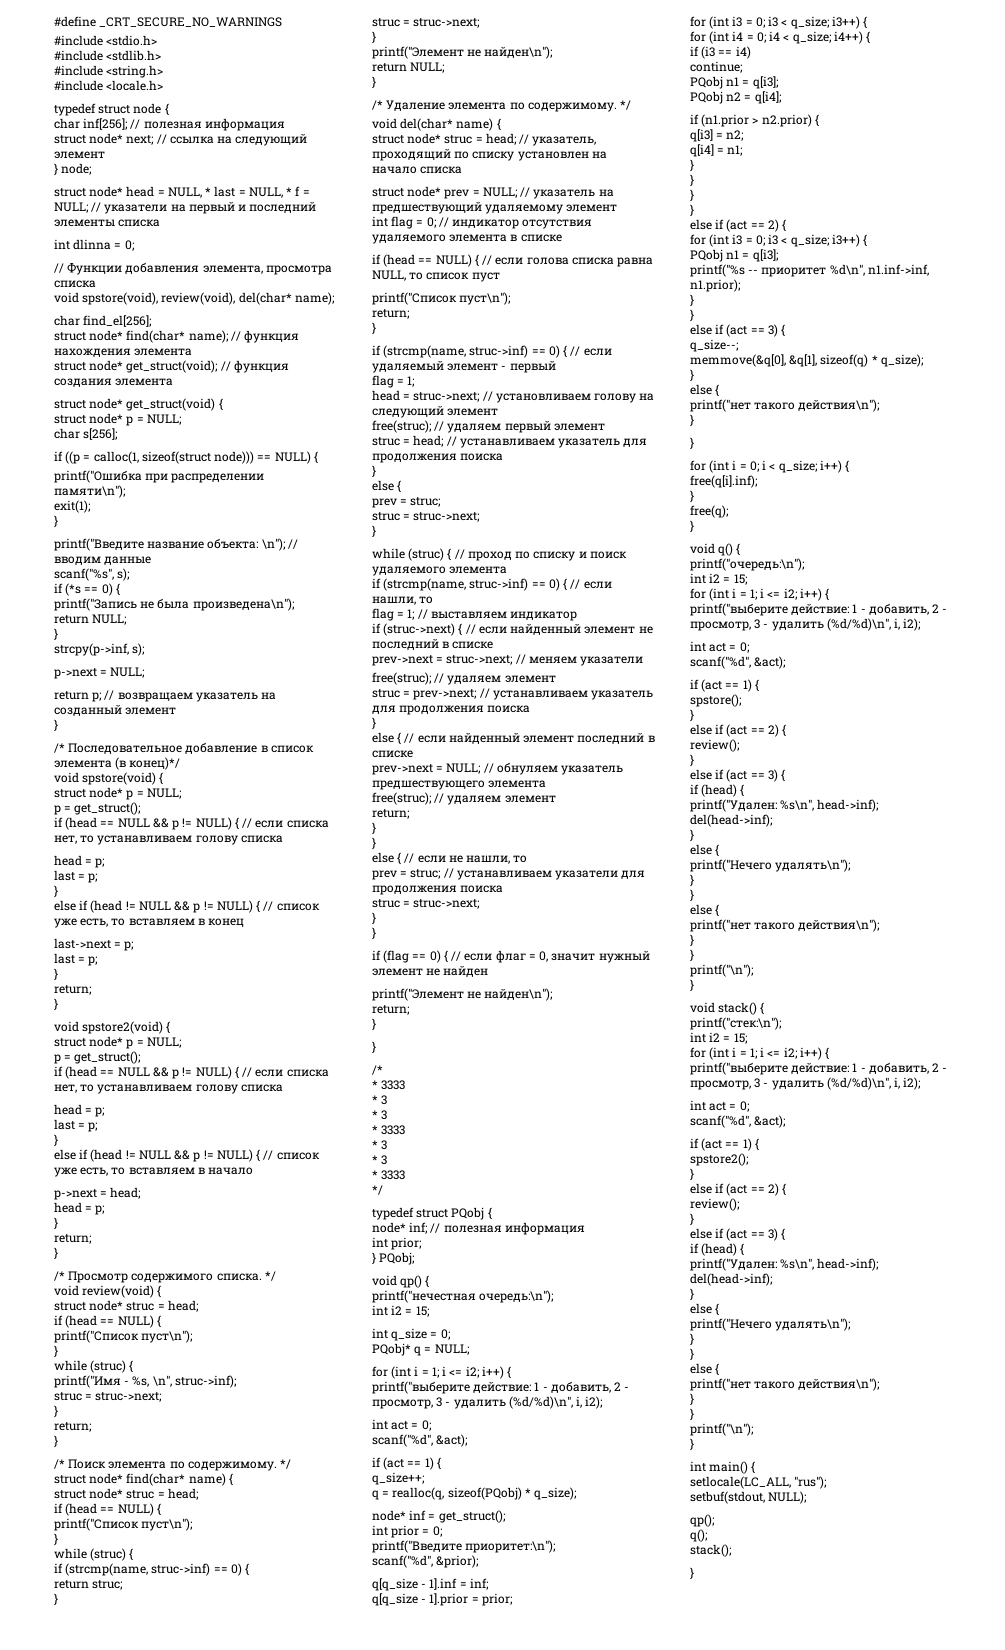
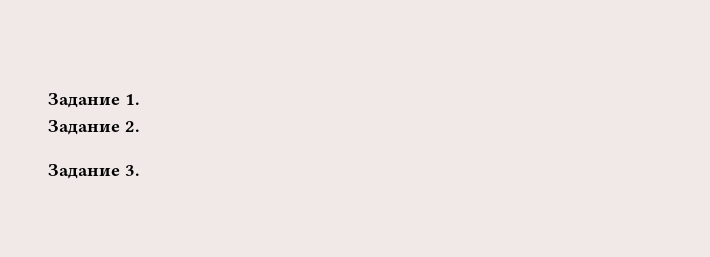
[54,16,283,27] [54,35,158,46] [54,50,162,61] [54,65,164,78] [54,80,164,91] [54,103,169,116] [54,118,285,131] [54,133,308,146] [54,151,105,159] [54,163,93,176] [54,186,310,198] [54,201,317,214] [54,219,161,227] [54,239,135,251] [54,262,332,275] [54,280,96,288] [54,292,335,305] [54,315,153,327] [54,330,300,343] [54,348,193,357] [54,360,289,373] [54,378,174,387] [54,398,223,411] [54,413,182,426] [54,428,119,440] [54,451,318,464] [54,470,265,483] [54,485,126,498] [54,500,91,513] [54,515,58,528] [54,538,298,551] [54,556,152,565] [54,568,131,581] [54,583,120,596] [54,598,295,611] [54,614,128,625] [54,628,58,641] [54,643,146,656] [54,667,146,679] [54,690,277,702] [54,704,177,716] [54,719,58,732] [54,742,314,754] [54,757,181,770] [54,772,164,785] [54,787,182,800] [54,802,142,815] [54,817,329,830] [54,835,283,845] [54,855,106,868] [54,870,99,883] [54,885,58,898] [54,900,320,913] [54,918,245,928] [54,938,135,951] [54,953,99,966] [54,968,58,981] [54,985,92,995] [54,998,58,1011] [54,1021,171,1034] [54,1036,182,1049] [54,1051,142,1064] [54,1066,329,1079] [54,1084,283,1094] [54,1104,106,1117] [54,1119,99,1132] [54,1134,58,1147] [54,1149,320,1162] [54,1167,254,1177] [54,1187,142,1200] [54,1202,106,1215] [54,1217,58,1230] [54,1234,92,1244] [54,1247,58,1260] [54,1271,276,1283] [54,1285,162,1298] [54,1300,199,1312] [54,1315,161,1328] [54,1330,194,1343] [54,1345,58,1358] [54,1360,134,1373] [54,1375,237,1388] [54,1392,163,1402] [54,1405,58,1418] [54,1422,92,1432] [54,1435,58,1448] [54,1459,292,1471] [54,1473,233,1486] [54,1488,199,1500] [54,1503,161,1516] [54,1518,194,1531] [54,1533,58,1546] [54,1548,134,1561] [54,1563,250,1576] [54,1580,124,1590] [54,1593,58,1606] [372,18,481,28] [372,31,376,44] [372,46,554,59] [372,62,446,73] [372,76,376,89] [372,100,632,112] [372,118,501,131] [372,133,597,146] [372,148,607,161] [372,166,463,174] [372,186,614,199] [372,201,618,214] [372,216,593,229] [372,234,562,244] [372,254,654,267] [372,270,500,282] [372,292,512,305] [372,309,410,319] [372,322,376,335] [372,345,612,358] [372,360,556,373] [372,375,416,388] [372,390,655,403] [372,405,499,418] [372,420,605,433] [372,435,648,448] [372,453,504,463] [372,465,376,478] [372,480,402,493] [372,497,442,508] [372,512,481,522] [372,525,376,538] [372,548,627,561] [372,566,508,576] [372,578,612,591] [372,596,434,605] [372,608,578,621] [372,623,653,636] [372,638,494,650] [372,654,644,666] [372,672,556,685] [372,688,654,700] [372,705,531,715] [372,717,376,730] [372,732,655,745] [372,750,413,758] [372,762,624,775] [372,780,547,790] [372,792,556,805] [372,809,410,819] [372,822,376,835] [372,837,376,850] [372,852,528,865] [372,868,646,880] [372,885,504,895] [372,899,481,909] [372,912,376,925] [372,927,376,940] [372,950,650,963] [372,965,489,977] [372,988,554,1001] [372,1005,410,1015] [372,1018,376,1031] [372,1041,376,1054] [372,1065,383,1075] [372,1080,406,1090] [372,1095,388,1105] [372,1110,388,1120] [372,1125,406,1135] [372,1140,388,1150] [372,1155,388,1165] [372,1170,406,1180] [372,1185,383,1195] [372,1207,492,1220] [372,1222,585,1235] [372,1237,423,1250] [372,1252,416,1265] [372,1275,430,1288] [372,1290,555,1303] [372,1305,430,1317] [372,1328,451,1341] [372,1343,470,1356] [372,1366,512,1379] [372,1381,630,1394] [372,1396,604,1409] [372,1419,432,1431] [372,1434,469,1447] [372,1457,441,1470] [372,1472,425,1485] [372,1487,578,1500] [372,1510,506,1523] [372,1525,443,1538] [372,1540,557,1553] [372,1555,480,1568] [372,1578,489,1591] [372,1593,513,1606] [690,16,868,29] [690,31,871,44] [690,46,751,59] [690,61,743,73] [690,76,779,89] [690,91,782,104] [690,114,819,127] [690,129,745,142] [690,144,744,157] [690,159,694,172] [690,174,694,187] [690,189,694,202] [690,204,694,217] [690,219,787,232] [690,234,868,247] [690,249,779,262] [690,264,929,277] [690,279,741,292] [690,294,694,307] [690,309,694,322] [690,324,786,337] [690,339,739,352] [690,354,924,367] [690,369,694,382] [690,384,720,397] [690,399,881,412] [690,414,694,427] [690,437,694,450] [690,460,850,473] [690,475,758,488] [690,490,694,503] [690,505,729,518] [690,520,694,533] [690,543,741,556] [690,558,805,571] [690,573,748,585] [690,588,830,601] [690,603,948,616] [690,618,922,631] [690,641,750,653] [690,656,787,669] [690,679,759,692] [690,694,742,707] [690,709,694,722] [690,724,787,737] [690,739,740,752] [690,754,694,767] [690,769,786,782] [690,784,745,797] [690,799,880,812] [690,814,773,827] [690,829,694,842] [690,844,720,857] [690,859,852,872] [690,874,694,887] [690,889,694,902] [690,904,720,917] [690,919,881,932] [690,934,694,947] [690,949,694,962] [690,964,754,977] [690,979,694,992] [690,1002,765,1015] [690,1017,782,1030] [690,1032,748,1044] [690,1047,830,1060] [690,1062,948,1075] [690,1077,922,1090] [690,1100,750,1112] [690,1115,787,1128] [690,1138,759,1151] [690,1153,749,1166] [690,1168,694,1181] [690,1183,787,1196] [690,1198,740,1211] [690,1213,694,1226] [690,1228,786,1241] [690,1243,745,1256] [690,1258,880,1271] [690,1273,773,1286] [690,1288,694,1301] [690,1303,720,1316] [690,1318,852,1331] [690,1333,694,1346] [690,1348,694,1361] [690,1363,720,1376] [690,1378,881,1391] [690,1393,694,1406] [690,1408,694,1421] [690,1423,754,1436] [690,1438,694,1451] [690,1461,756,1474] [690,1476,828,1489] [690,1491,808,1504] [690,1514,715,1527] [690,1529,708,1542] [690,1544,732,1557] [690,1567,694,1580] #define _CRT_SECURE_NO_WARNINGS // #include <stdio.h> // #include <stdlib.h> // #include <string.h> // #include <locale.h> // typedef struct node { // char inf[256]; // полезная информация // struct node* next; // ссылка на следующий элемент // } node; // struct node* head = NULL, * last = NULL, * f = NULL; // указатели на первый и последний элементы списка // int dlinna = 0; // // Функции добавления элемента, просмотра списка // void spstore(void), review(void), del(char* name); // char find_el[256]; // struct node* find(char* name); // функция нахождения элемента // struct node* get_struct(void); // функция создания элемента // struct node* get_struct(void) { // struct node* p = NULL; // char s[256]; // if ((p = calloc(1, sizeof(struct node))) == NULL) { // printf("Ошибка при распределении памяти\n"); // exit(1); // } // printf("Введите название объекта: \n"); // вводим данные // scanf("%s", s); // if (*s == 0) { // printf("Запись не была произведена\n"); // return NULL; // } // strcpy(p->inf, s); // p->next = NULL; // return p; // возвращаем указатель на созданный элемент // } // /* Последовательное добавление в список элемента (в конец)*/ // void spstore(void) { // struct node* p = NULL; // p = get_struct(); // if (head == NULL && p != NULL) { // если списка нет, то устанавливаем голову списка // head = p; // last = p; // } // else if (head != NULL && p != NULL) { // список уже есть, то вставляем в конец // last->next = p; // last = p; // } // return; // } // void spstore2(void) { // struct node* p = NULL; // p = get_struct(); // if (head == NULL && p != NULL) { // если списка нет, то устанавливаем голову списка // head = p; // last = p; // } // else if (head != NULL && p != NULL) { // список уже есть, то вставляем в начало // p->next = head; // head = p; // } // return; // } // /* Просмотр содержимого списка. */ // void review(void) { // struct node* struc = head; // if (head == NULL) { // printf("Список пуст\n"); // } // while (struc) { // printf("Имя - %s, \n", struc->inf); // struc = struc->next; // } // return; // } // /* Поиск элемента по содержимому. */ // struct node* find(char* name) { // struct node* struc = head; // if (head == NULL) { // printf("Список пуст\n"); // } // while (struc) { // if (strcmp(name, struc->inf) == 0) { // return struc; // } // struc = struc->next; // } // printf("Элемент не найден\n"); // return NULL; // } // /* Удаление элемента по содержимому. */ // void del(char* name) { // struct node* struc = head; // указатель, проходящий по списку установлен на начало списка // struct node* prev = NULL; // указатель на предшествующий удаляемому элемент // int flag = 0; // индикатор отсутствия удаляемого элемента в списке // if (head == NULL) { // если голова списка равна NULL, то список пуст // printf("Список пуст\n"); // return; // } // if (strcmp(name, struc->inf) == 0) { // если удаляемый элемент - первый // flag = 1; // head = struc->next; // установливаем голову на следующий элемент // free(struc); // удаляем первый элемент // struc = head; // устанавливаем указатель для продолжения поиска // } // else { // prev = struc; // struc = struc->next; // } // while (struc) { // проход по списку и поиск удаляемого элемента // if (strcmp(name, struc->inf) == 0) { // если нашли, то // flag = 1; // выставляем индикатор // if (struc->next) { // если найденный элемент не последний в списке // prev->next = struc->next; // меняем указатели // free(struc); // удаляем элемент // struc = prev->next; // устанавливаем указатель для продолжения поиска // } // else { // если найденный элемент последний в списке // prev->next = NULL; // обнуляем указатель предшествующего элемента // free(struc); // удаляем элемент // return; // } // } // else { // если не нашли, то // prev = struc; // устанавливаем указатели для продолжения поиска // struc = struc->next; // } // } // if (flag == 0) { // если флаг = 0, значит нужный элемент не найден // printf("Элемент не найден\n"); // return; // } // } // /* // * 3333 // * 3 // * 3 // * 3333 // * 3 // * 3 // * 3333 // */ // typedef struct PQobj { // node* inf; // полезная информация // int prior; // } PQobj; // void qp() { // printf("нечестная очередь:\n"); // int i2 = 15; // int q_size = 0; // PQobj* q = NULL; // for (int i = 1; i <= i2; i++) { // printf("выберите действие: 1 - добавить, 2 - просмотр, 3 - удалить (%d/%d)\n", i, i2); // int act = 0; // scanf("%d", &act); // if (act == 1) { // q_size++; // q = realloc(q, sizeof(PQobj) * q_size); // node* inf = get_struct(); // int prior = 0; // printf("Введите приоритет:\n"); // scanf("%d", &prior); // q[q_size - 1].inf = inf; // q[q_size - 1].prior = prior; // for (int i3 = 0; i3 < q_size; i3++) { // for (int i4 = 0; i4 < q_size; i4++) { // if (i3 == i4) // continue; // PQobj n1 = q[i3]; // PQobj n2 = q[i4]; // if (n1.prior > n2.prior) { // q[i3] = n2; // q[i4] = n1; // } // } // } // } // else if (act == 2) { // for (int i3 = 0; i3 < q_size; i3++) { // PQobj n1 = q[i3]; // printf("%s -- приоритет %d\n", n1.inf->inf, n1.prior); // } // } // else if (act == 3) { // q_size--; // memmove(&q[0], &q[1], sizeof(q) * q_size); // } // else { // printf("нет такого действия\n"); // } // } // for (int i = 0; i < q_size; i++) { // free(q[i].inf); // } // free(q); // } // void q() { // printf("очередь:\n"); // int i2 = 15; // for (int i = 1; i <= i2; i++) { // printf("выберите действие: 1 - добавить, 2 - просмотр, 3 - удалить (%d/%d)\n", i, i2); // int act = 0; // scanf("%d", &act); // if (act == 1) { // spstore(); // } // else if (act == 2) { // review(); // } // else if (act == 3) { // if (head) { // printf("Удален: %s\n", head->inf); // del(head->inf); // } // else { // printf("Нечего удалять\n"); // } // } // else { // printf("нет такого действия\n"); // } // } // printf("\n"); // } // void stack() { // printf("стек:\n"); // int i2 = 15; // for (int i = 1; i <= i2; i++) { // printf("выберите действие: 1 - добавить, 2 - просмотр, 3 - удалить (%d/%d)\n", i, i2); // int act = 0; // scanf("%d", &act); // if (act == 1) { // spstore2(); // } // else if (act == 2) { // review(); // } // else if (act == 3) { // if (head) { // printf("Удален: %s\n", head->inf); // del(head->inf); // } // else { // printf("Нечего удалять\n"); // } // } // else { // printf("нет такого действия\n"); // } // } // printf("\n"); // } // int main() { // setlocale(LC_ALL, "rus"); // setbuf(stdout, NULL); // qp(); // q(); // stack(); // } -> [48,93,140,108] [48,120,140,135] [48,164,140,179] Задание 1. // Задание 2. // Задание 3.

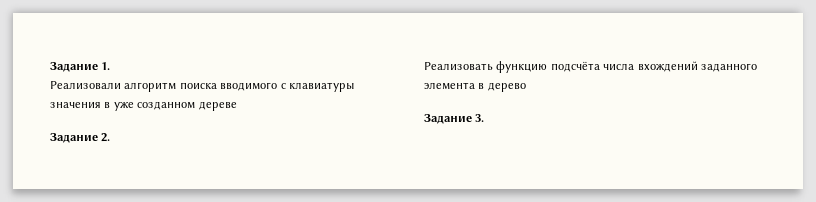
[48,120,140,135] Задание 2. -> [50,81,355,92] [50,101,237,111] [50,133,111,143] [424,61,757,73] [424,82,526,92] Реализовали алгоритм поиска вводимого с клавиатуры значения в уже созданном дереве // Задание 2. // Реализовать функцию подсчёта числа вхождений заданного элемента в дерево

